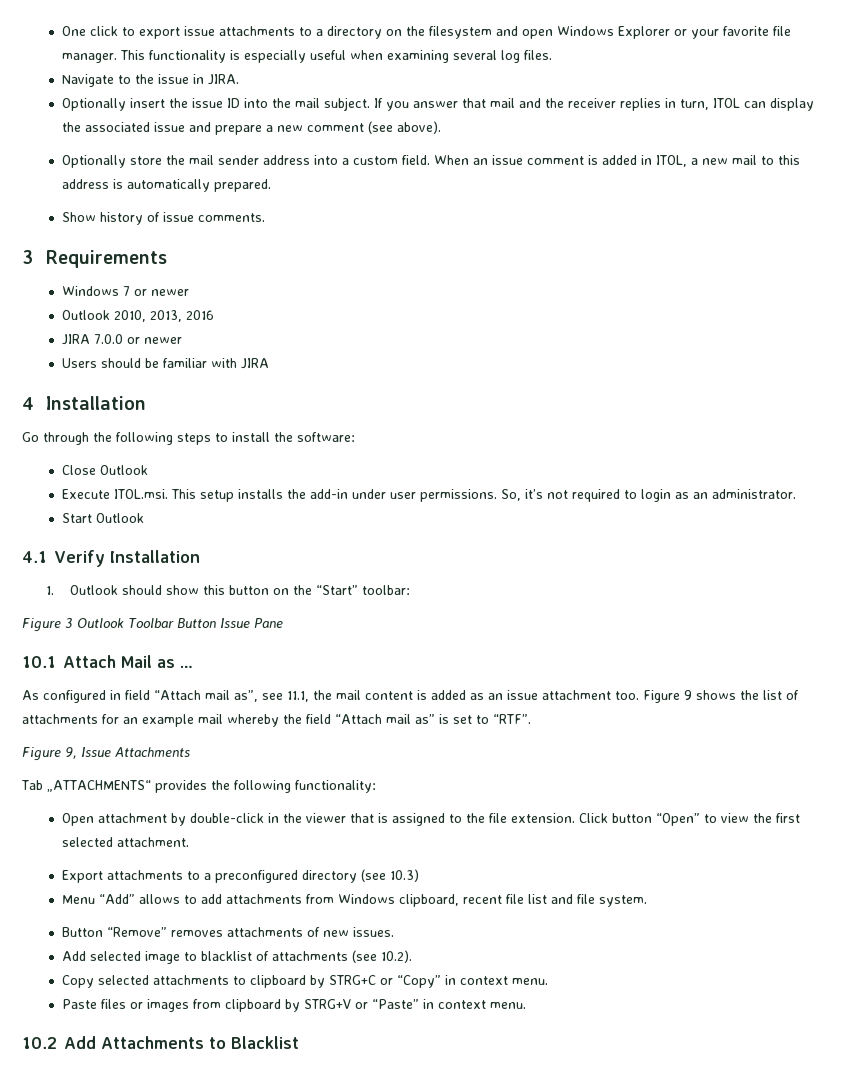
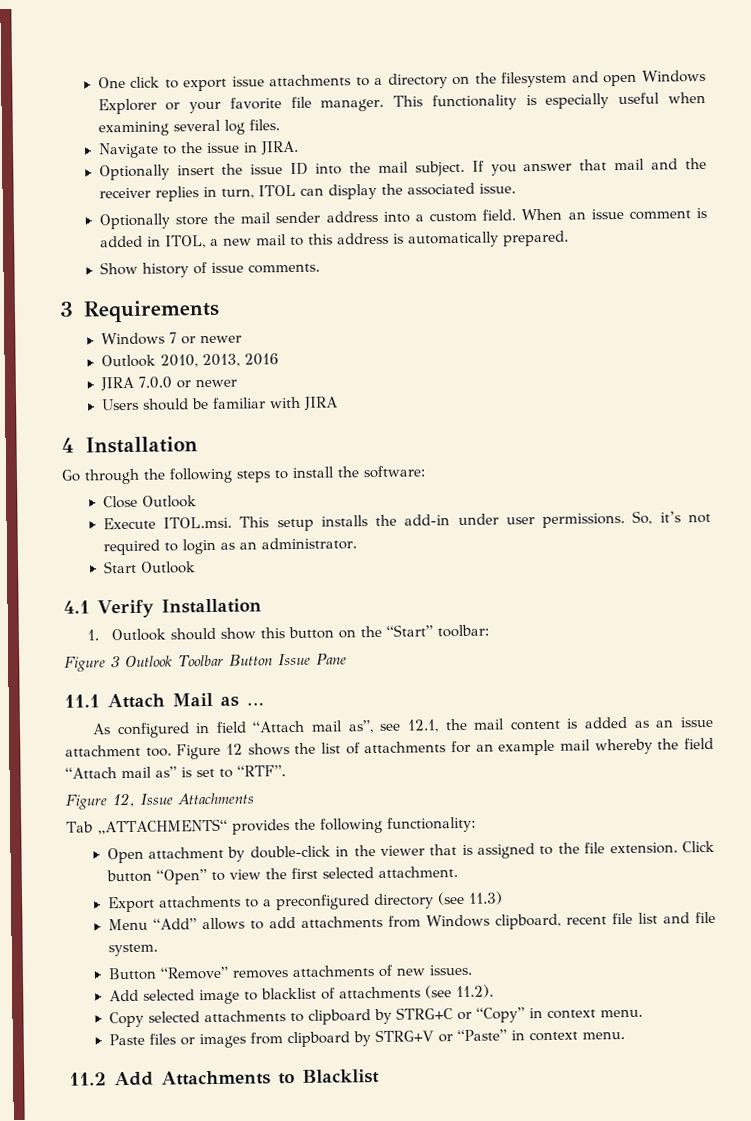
[153,121,441,135] issue and prepare a new comment (see above). -> [478,183,516,194] issue.
[22,656,56,668] 10.1 -> [64,694,100,708] 11.1
[287,691,309,702] 11.1, -> [406,719,439,733] 12.1,
[684,690,692,700] 9 -> [226,743,243,755] 12
[65,747,77,759] 9, -> [112,792,135,808] 12,
[389,869,419,882] 10.3) -> [467,891,503,905] 11.3)
[380,950,412,963] 10.2). -> [455,984,494,999] 11.2).
[22,1037,57,1049] 10.2 -> [69,1072,107,1086] 11.2

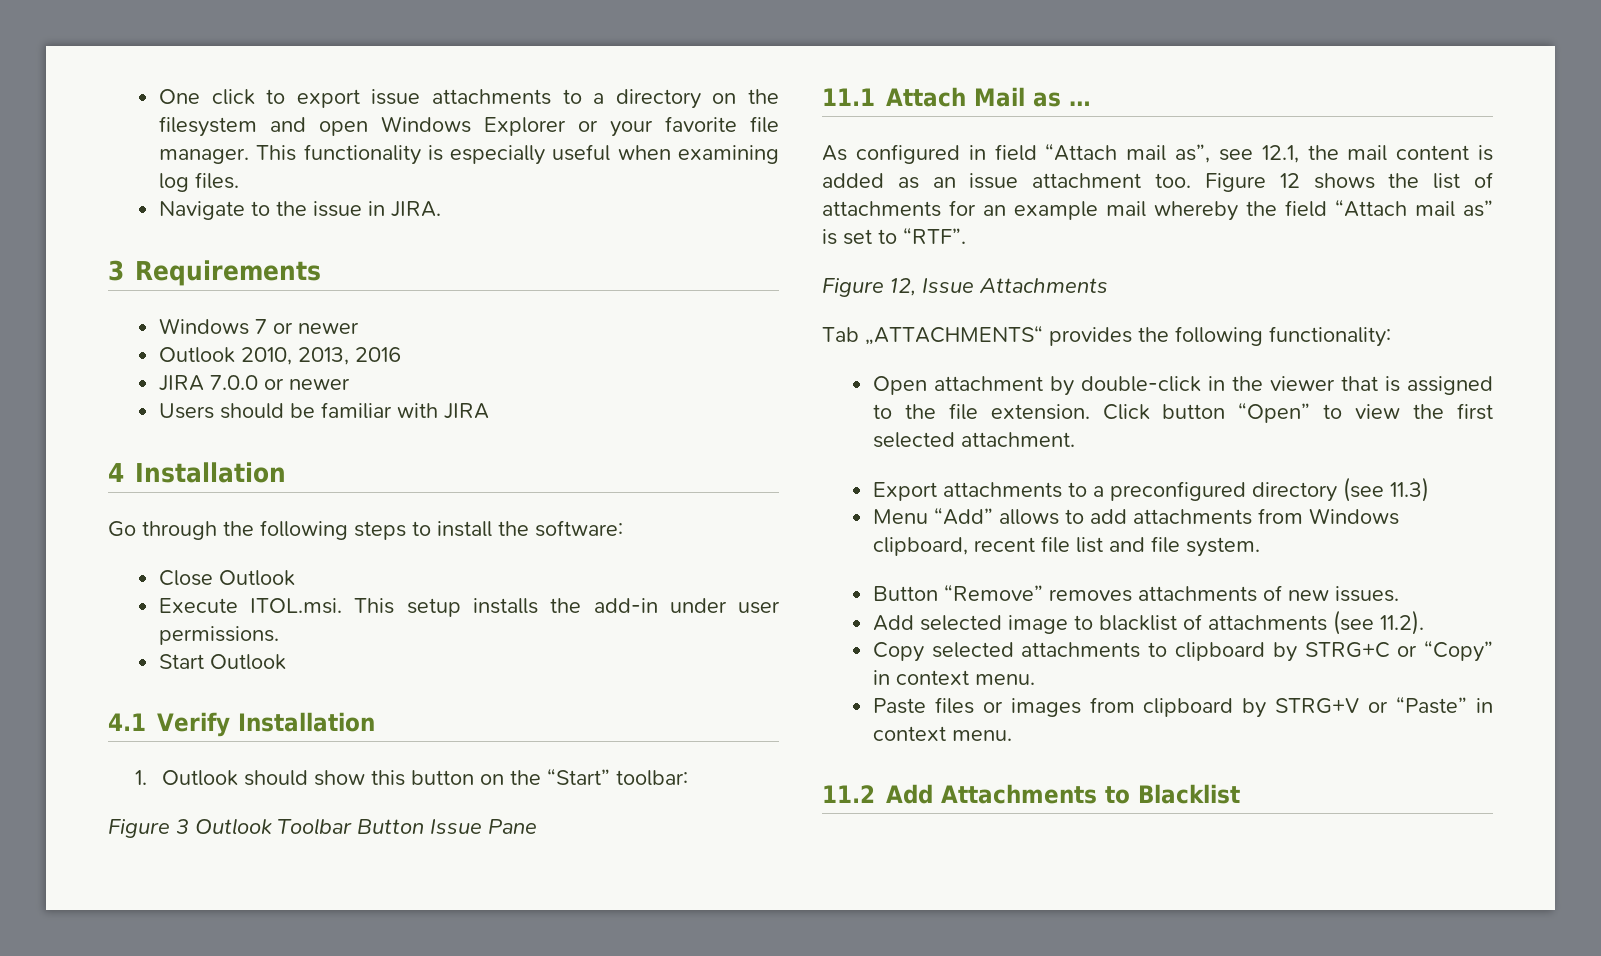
[172,119,221,132] several -> (779, 154) none
[98,157,707,181] [98,182,516,202] [98,207,707,230] [99,230,569,249] [99,261,320,278] // Optionally insert the issue ID into the mail subject. If you answer that mail and the receiver replies in turn, ITOL can display the associated issue. // Optionally store the mail sender address into a custom field. When an issue comment is added in ITOL, a new mail to this address is automatically prepared. // Show history of issue comments. -> (441, 209) none
[632,510,712,525] [102,537,357,556] So, it’s not required to login as an administrator. -> (279, 635) none

